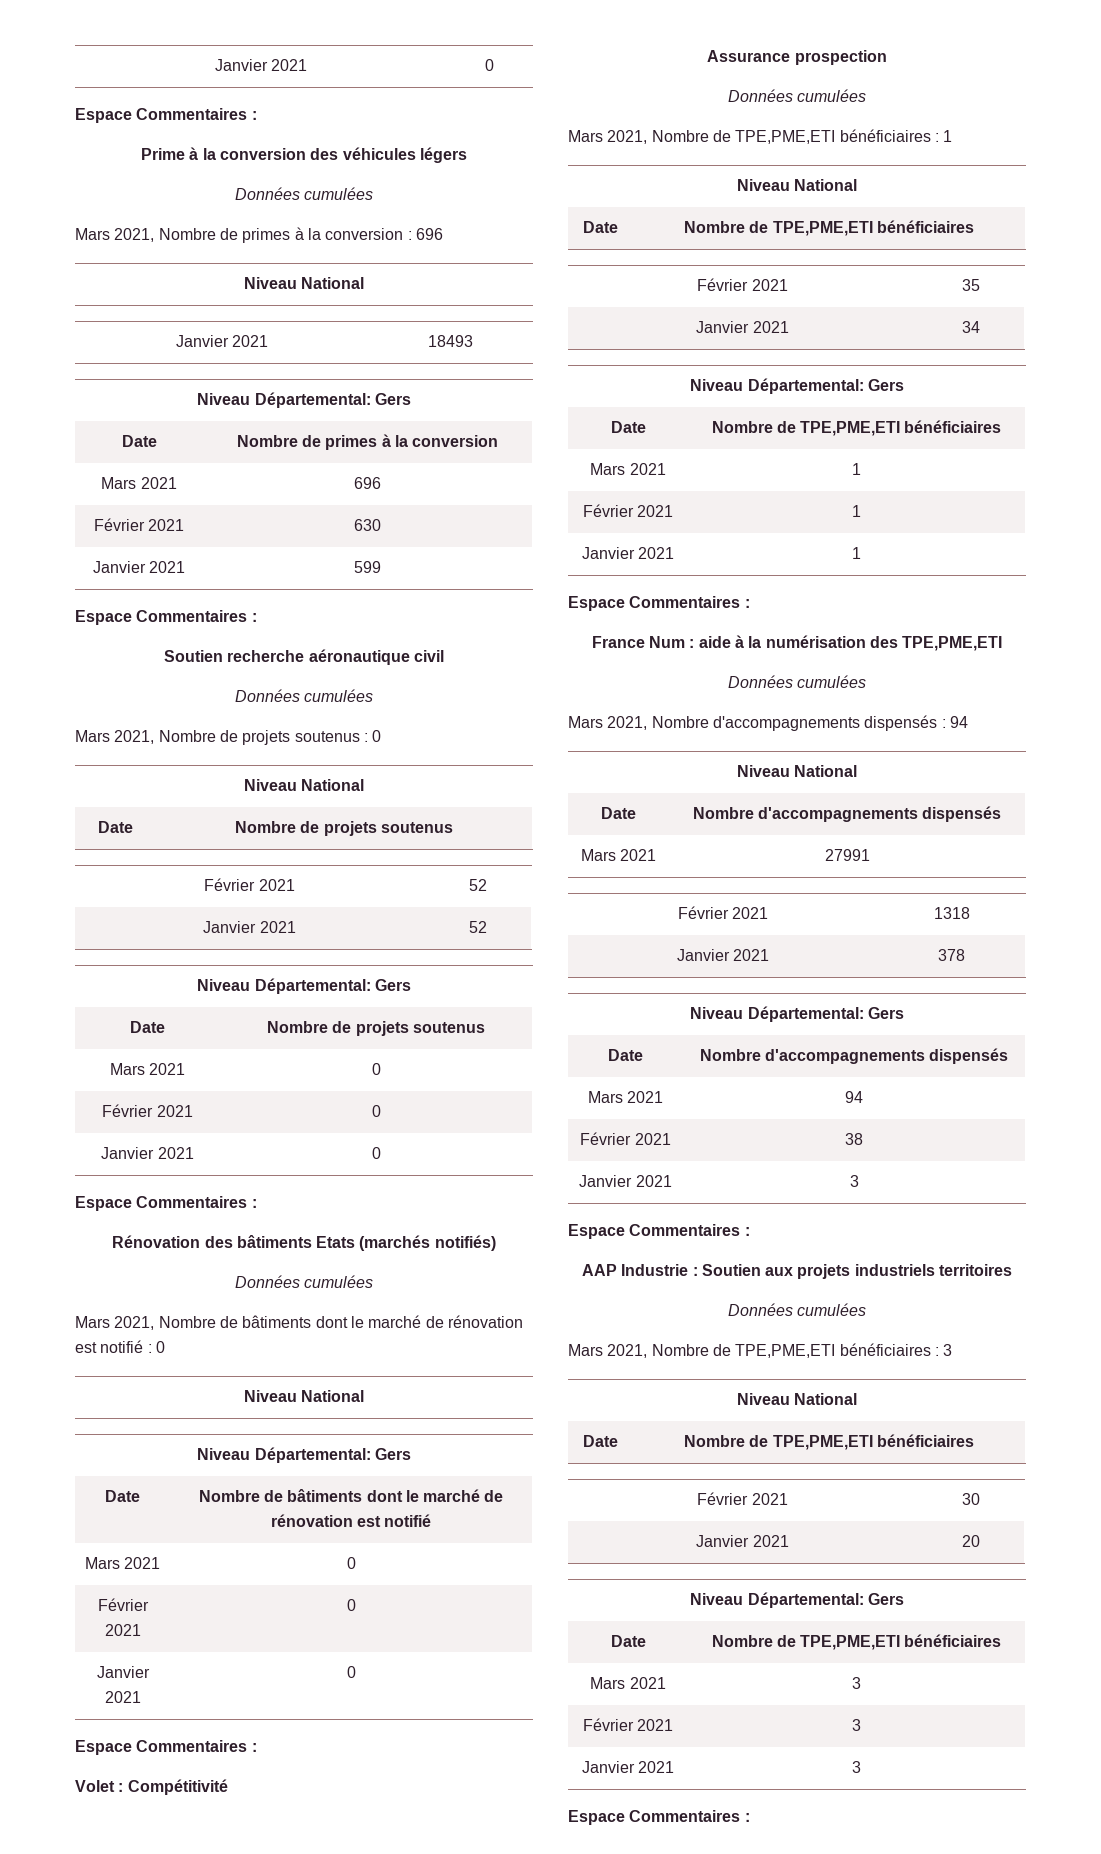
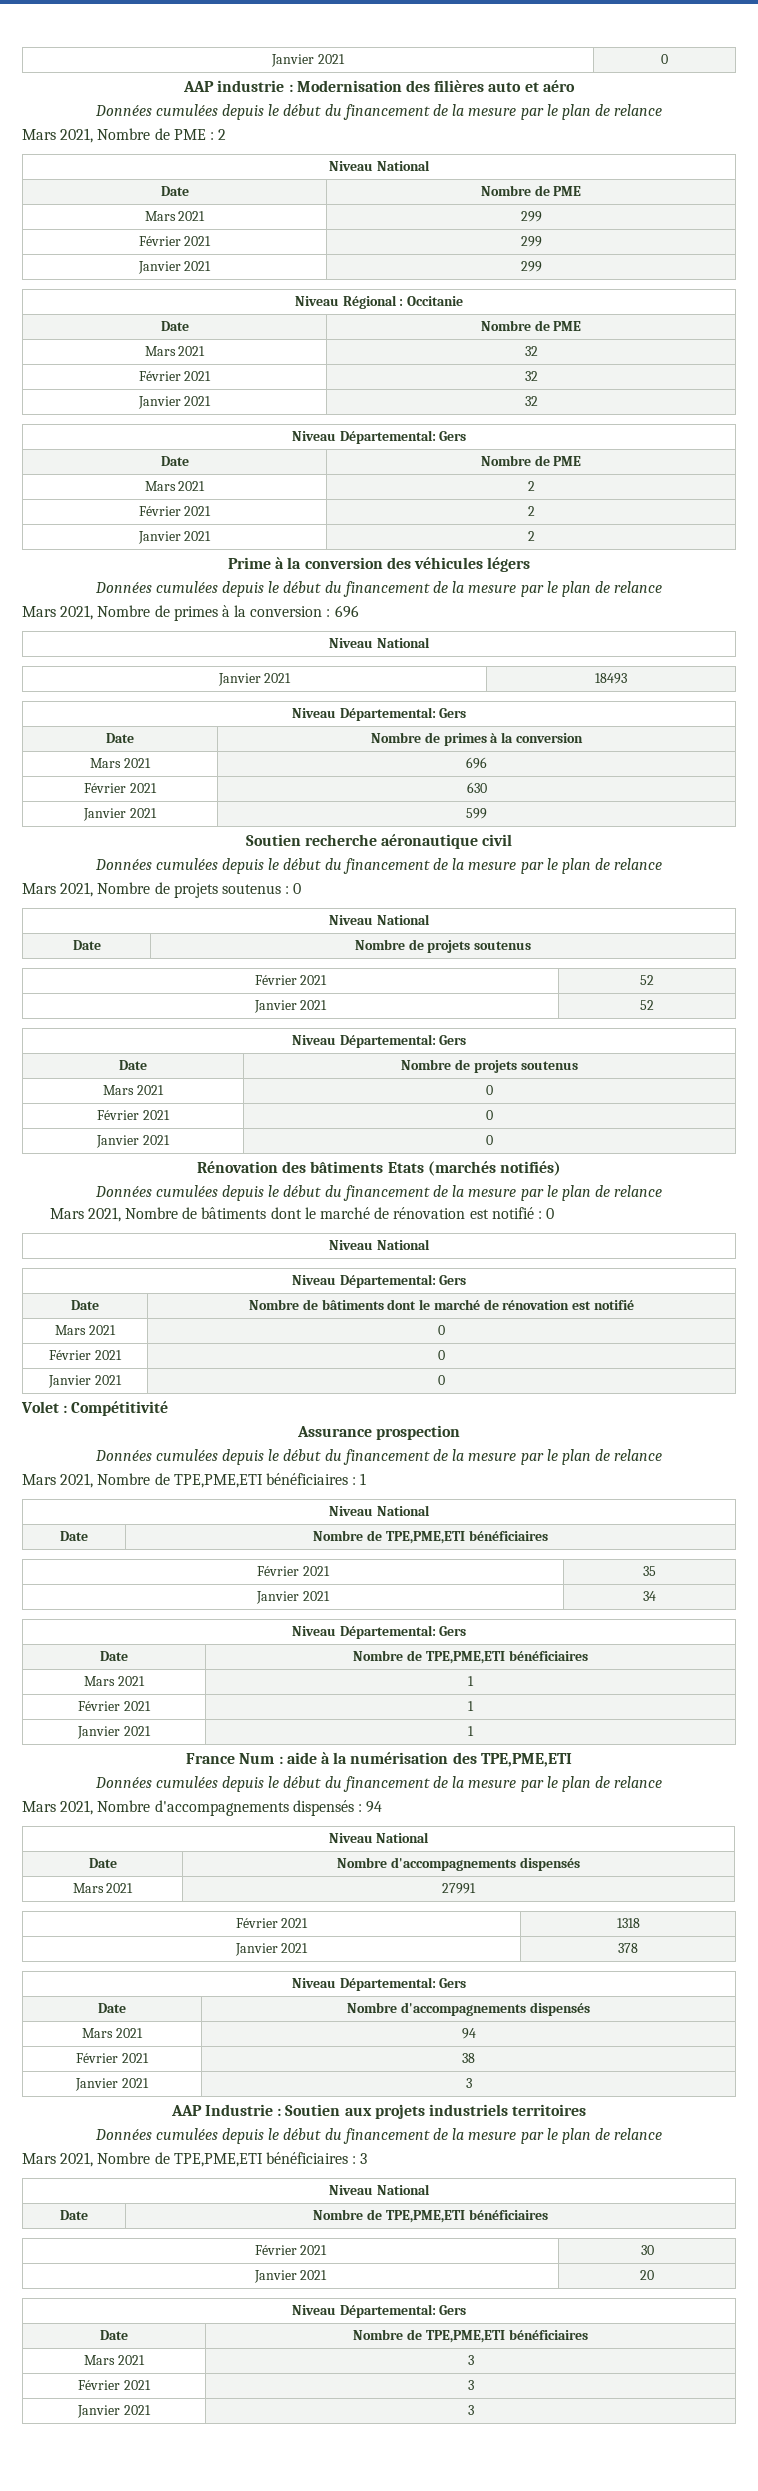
[214,59,308,71] [485,59,494,71] [75,108,257,123] Janvier 2021 | 0 // Espace Commentaires : -> [271,54,345,67] [661,54,668,64] [183,80,575,92] [94,104,663,120] [22,128,227,143] [329,160,430,171] [160,186,189,196] [480,185,582,196] [144,211,206,221] [520,211,542,222] [138,236,212,246] [520,236,542,247] [137,261,212,274] [520,261,542,272] [294,295,464,309] [160,321,189,331] [480,320,582,331] [144,346,206,356] [524,346,538,356] [138,371,212,381] [524,371,538,381] [137,396,212,409] [524,396,538,406] [291,430,467,444] [160,456,189,466] [480,455,582,466] [144,481,206,491] [527,481,535,491] [138,506,212,516] [527,506,535,516] [137,531,212,544] [527,531,535,541] Janvier 2021 | 0 // AAP industrie : Modernisation des filières auto et aéro // Données cumulées depuis le début du financement de la mesure par le plan de relance // Mars 2021, Nombre de PME : 2 // Niveau National // Date | Nombre de PME // Mars 2021 | 299 // Février 2021 | 299 // Janvier 2021 | 299 // Niveau Régional : Occitanie // Date | Nombre de PME // Mars 2021 | 32 // Février 2021 | 32 // Janvier 2021 | 32 // Niveau Départemental: Gers // Date | Nombre de PME // Mars 2021 | 2 // Février 2021 | 2 // Janvier 2021 | 2
(374, 193) none -> [222,581,663,597] depuis le début du financement de la mesure par le plan de relance
[75,610,257,625] // Espace Commentaires : -> (487, 813) none
(374, 695) none -> [222,858,663,874] depuis le début du financement de la mesure par le plan de relance
[75,1196,257,1211] // Espace Commentaires : -> (493, 1140) none
(374, 1281) none -> [222,1185,663,1201] depuis le début du financement de la mesure par le plan de relance
[75,1740,257,1755] // Espace Commentaires : -> (445, 1380) none
(867, 95) none -> [222,1449,663,1465] depuis le début du financement de la mesure par le plan de relance
[568,596,750,611] // Espace Commentaires : -> (474, 1731) none
(867, 681) none -> [222,1776,663,1792] depuis le début du financement de la mesure par le plan de relance
[568,1224,750,1239] // Espace Commentaires : -> (472, 2083) none
(867, 1309) none -> [222,2128,663,2144] depuis le début du financement de la mesure par le plan de relance
[568,1810,750,1825] // Espace Commentaires : -> (474, 2410) none

